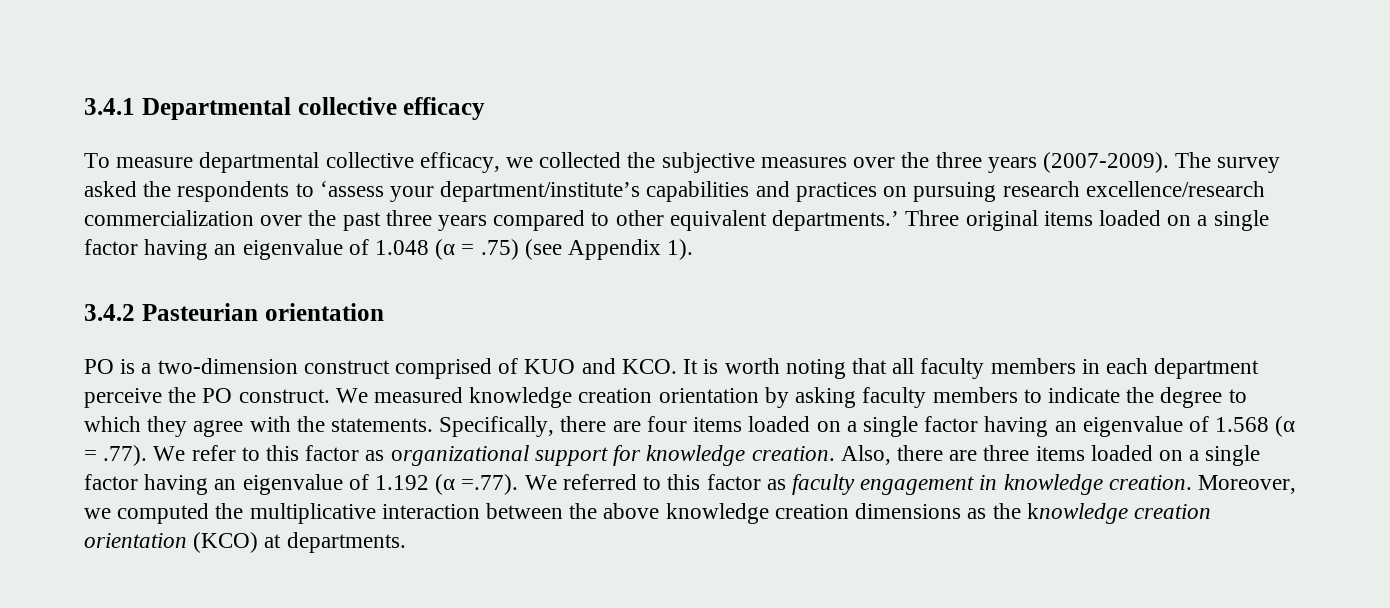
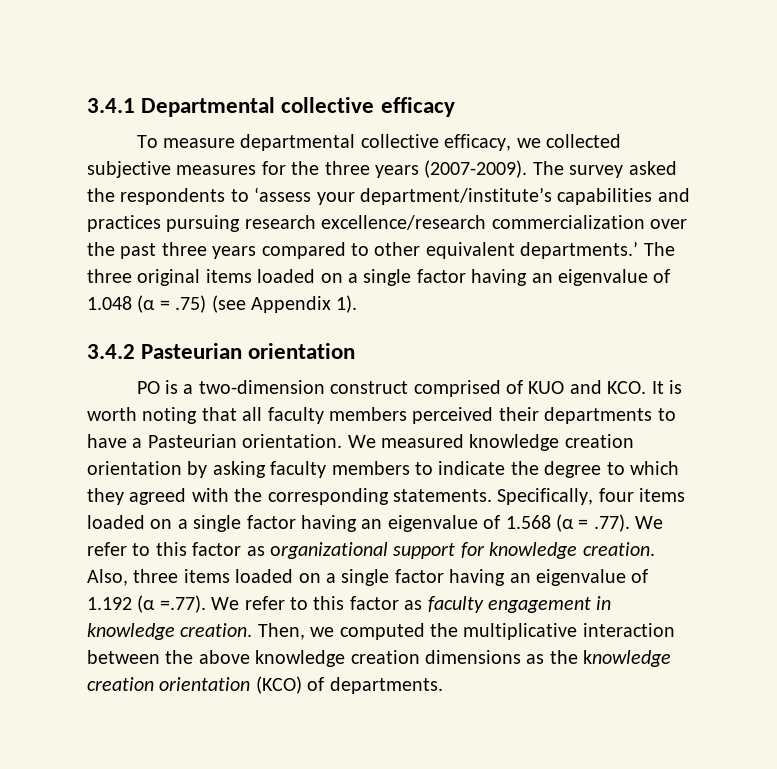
[627,152,656,168] the -> (622, 141) none
[853,157,896,168] over -> [261,161,286,175] for
[883,186,908,197] on -> (161, 223) none
[905,210,960,226] Three -> [643,242,675,256] [87,269,132,283] The three
[1081,358,1260,379] [84,387,330,408] in each department perceive the PO construct. -> [412,407,676,424] [87,434,343,448] perceived their departments to have a Pasteurian orientation.
[193,420,244,437] agree -> [129,488,187,505] agreed
(325, 424) none -> [267,488,389,505] corresponding
[560,416,641,432] there are -> (594, 496) none
[896,445,978,461] there are -> (128, 577) none
[562,474,637,490] referred -> [244,596,285,610] refer
[1197,475,1296,494] Moreover, -> [257,623,305,640] Then,
[264,534,282,548] at -> [307,677,325,691] of

